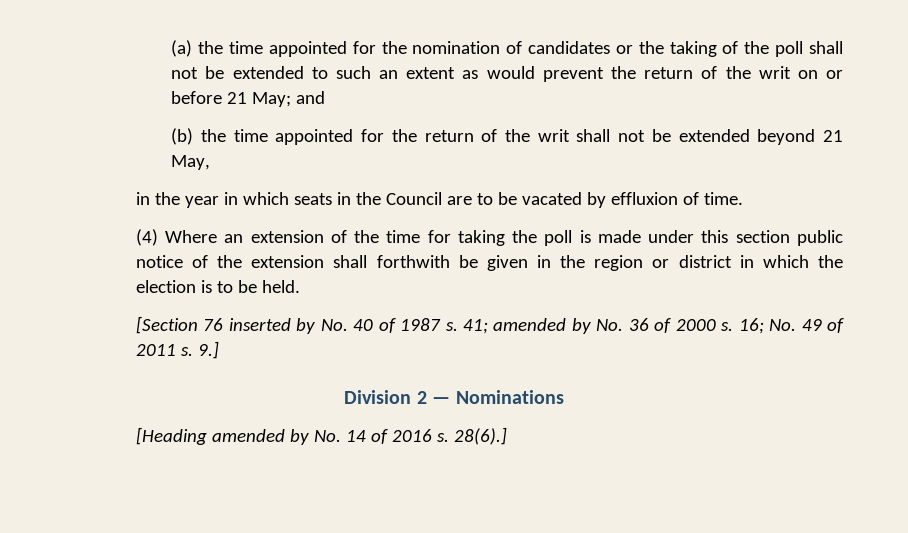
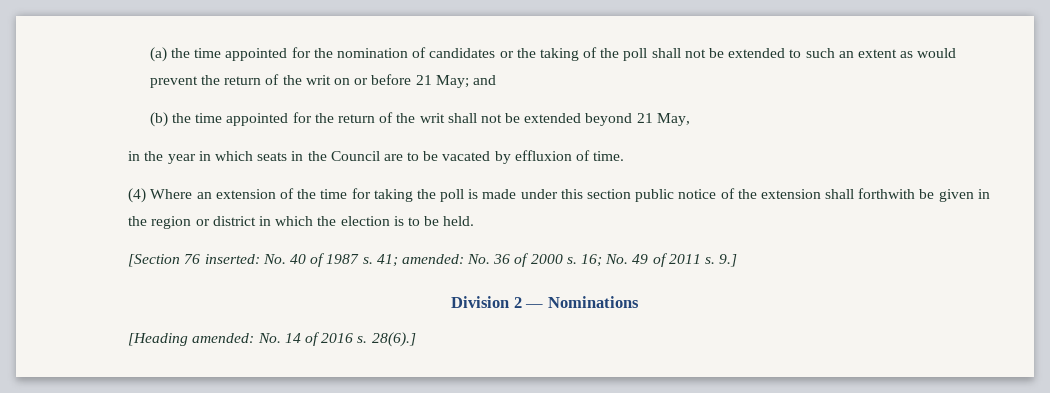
[228,318,316,334] inserted by -> [204,254,260,264] inserted:
[493,318,591,334] amended by -> [401,254,464,264] amended:
[211,429,309,445] amended by -> [192,333,255,343] amended:

